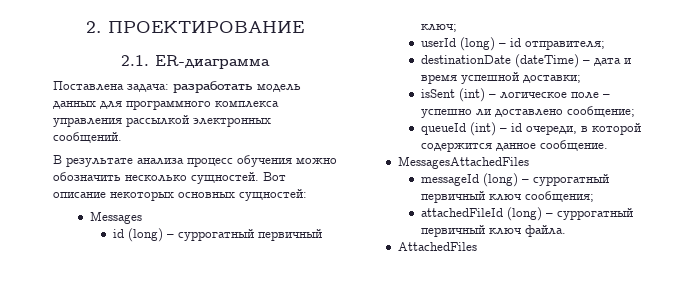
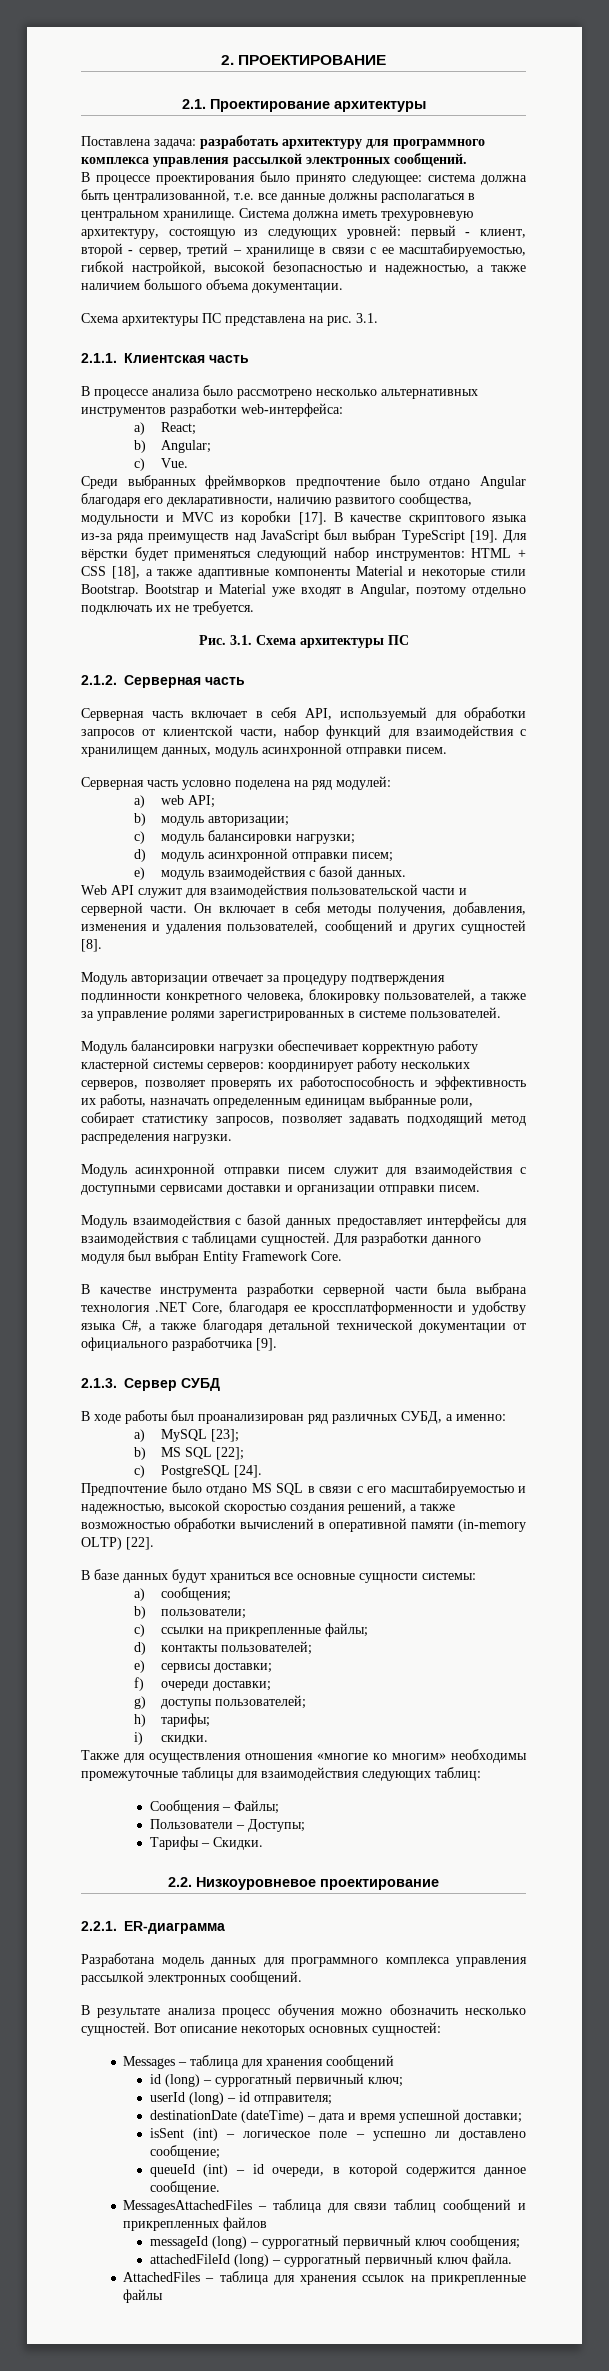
[155,55,270,69] ER-диаграмма -> [209,99,426,112] Проектирование архитектуры
(253, 87) none -> [282,139,485,149] [81,153,467,167] [81,171,527,185] [81,189,475,203] [81,208,473,221] [81,225,526,239] [81,243,526,257] [81,261,526,275] [81,279,343,293] [81,313,378,326] [81,353,249,363] [81,385,478,399] [81,403,343,417] [134,422,197,435] [134,440,212,453] [134,458,189,471] [81,475,526,489] [81,493,472,507] [81,511,527,525] [81,529,527,543] [81,547,526,561] [81,566,526,579] [81,584,526,597] [81,601,254,615] [198,635,409,648] [81,675,245,688] [81,707,526,721] [81,725,526,739] [81,743,447,757] [81,776,391,790] [134,795,216,808] [134,813,290,826] [134,830,356,844] [134,848,394,862] [134,866,407,880] [81,884,467,898] [81,902,526,916] [81,920,526,934] [81,939,102,952] [81,972,445,985] [81,989,526,1003] [81,1007,501,1021] [81,1040,478,1054] [81,1058,470,1072] [81,1076,526,1090] [81,1094,473,1108] [81,1112,526,1126] [81,1134,232,1144] [81,1163,526,1177] [81,1185,480,1195] [81,1214,527,1228] [81,1232,481,1246] [81,1250,342,1264] [81,1283,527,1297] [81,1301,526,1315] [81,1319,526,1333] [81,1337,277,1351] [81,1378,220,1391] [81,1410,506,1424] [134,1429,240,1442] [134,1447,245,1460] [134,1465,263,1478] [81,1482,526,1496] [81,1500,455,1514] [81,1518,526,1532] [81,1537,154,1550] [81,1569,476,1583] [134,1587,232,1601] [134,1606,247,1619] [134,1623,369,1637] [134,1641,313,1655] [134,1660,273,1673] [134,1677,272,1691] [134,1695,307,1709] [134,1713,211,1727] [134,1732,209,1745] [81,1749,527,1763] [81,1767,481,1781] [149,1800,279,1814] [149,1819,305,1832] [149,1836,263,1850] [168,1877,439,1890] [81,1921,225,1934] [81,1953,155,1967] архитектуру для программного комплекса управления рассылкой электронных сообщений. // В процессе проектирования было принято следующее: система должна быть централизованной, т.е. все данные должны располагаться в центральном хранилище. Система должна иметь трехуровневую архитектуру, состоящую из следующих уровней: первый - клиент, второй - сервер, третий – хранилище в связи с ее масштабируемостью, гибкой настройкой, высокой безопасностью и надежностью, а также наличием большого объема документации. // Схема архитектуры ПС представлена на рис. 3.1. // 2.1.1. Клиентская часть // В процессе анализа было рассмотрено несколько альтернативных инструментов разработки web-интерфейса: // a) React; // b) Angular; // c) Vue. // Среди выбранных фреймворков предпочтение было отдано Angular благодаря его декларативности, наличию развитого сообщества, модульности и MVC из коробки [17]. В качестве скриптового языка из-за ряда преимуществ над JavaScript был выбран TypeScript [19]. Для вёрстки будет применяться следующий набор инструментов: HTML + CSS [18], а также адаптивные компоненты Material и некоторые стили Bootstrap. Bootstrap и Material уже входят в Angular, поэтому отдельно подключать их не требуется. // Рис. 3.1. Схема архитектуры ПС // 2.1.2. Серверная часть // Серверная часть включает в себя API, используемый для обработки запросов от клиентской части, набор функций для взаимодействия с хранилищем данных, модуль асинхронной отправки писем. // Серверная часть условно поделена на ряд модулей: // a) web API; // b) модуль авторизации; // c) модуль балансировки нагрузки; // d) модуль асинхронной отправки писем; // e) модуль взаимодействия с базой данных. // Web API служит для взаимодействия пользовательской части и серверной части. Он включает в себя методы получения, добавления, изменения и удаления пользователей, сообщений и других сущностей [8]. // Модуль авторизации отвечает за процедуру подтверждения подлинности конкретного человека, блокировку пользователей, а также за управление ролями зарегистрированных в системе пользователей. // Модуль балансировки нагрузки обеспечивает корректную работу кластерной системы серверов: координирует работу нескольких серверов, позволяет проверять их работоспособность и эффективность их работы, назначать определенным единицам выбранные роли, собирает статистику запросов, позволяет задавать подходящий метод распределения нагрузки. // Модуль асинхронной отправки писем служит для взаимодействия с доступными сервисами доставки и организации отправки писем. // Модуль взаимодействия с базой данных предоставляет интерфейсы для взаимодействия с таблицами сущностей. Для разработки данного модуля был выбран Entity Framework Core. // В качестве инструмента разработки серверной части была выбрана технология .NET Core, благодаря ее кроссплатформенности и удобству языка C#, а также благодаря детальной технической документации от официального разработчика [9]. // 2.1.3. Сервер СУБД // В ходе работы был проанализирован ряд различных СУБД, а именно: // a) MySQL [23]; // b) MS SQL [22]; // c) PostgreSQL [24]. // Предпочтение было отдано MS SQL в связи с его масштабируемостью и надежностью, высокой скоростью создания решений, а также возможностью обработки вычислений в оперативной памяти (in-memory OLTP) [22]. // В базе данных будут храниться все основные сущности системы: // a) сообщения; // b) пользователи; // c) ссылки на прикрепленные файлы; // d) контакты пользователей; // e) сервисы доставки; // f) очереди доставки; // g) доступы пользователей; // h) тарифы; // i) скидки. // Также для осуществления отношения «многие ко многим» необходимы промежуточные таблицы для взаимодействия следующих таблиц: // Сообщения – Файлы; // Пользователи – Доступы; // Тарифы – Скидки. // 2.2. Низкоуровневое проектирование // 2.2.1. ER-диаграмма // Разработана
(143, 217) none -> [178,2055,395,2069] – таблица для хранения сообщений
(530, 162) none -> [257,2199,526,2213] [123,2217,268,2231] – таблица для связи таблиц сообщений и прикрепленных файлов
(478, 246) none -> [205,2271,526,2285] [123,2289,164,2303] – таблица для хранения ссылок на прикрепленные файлы

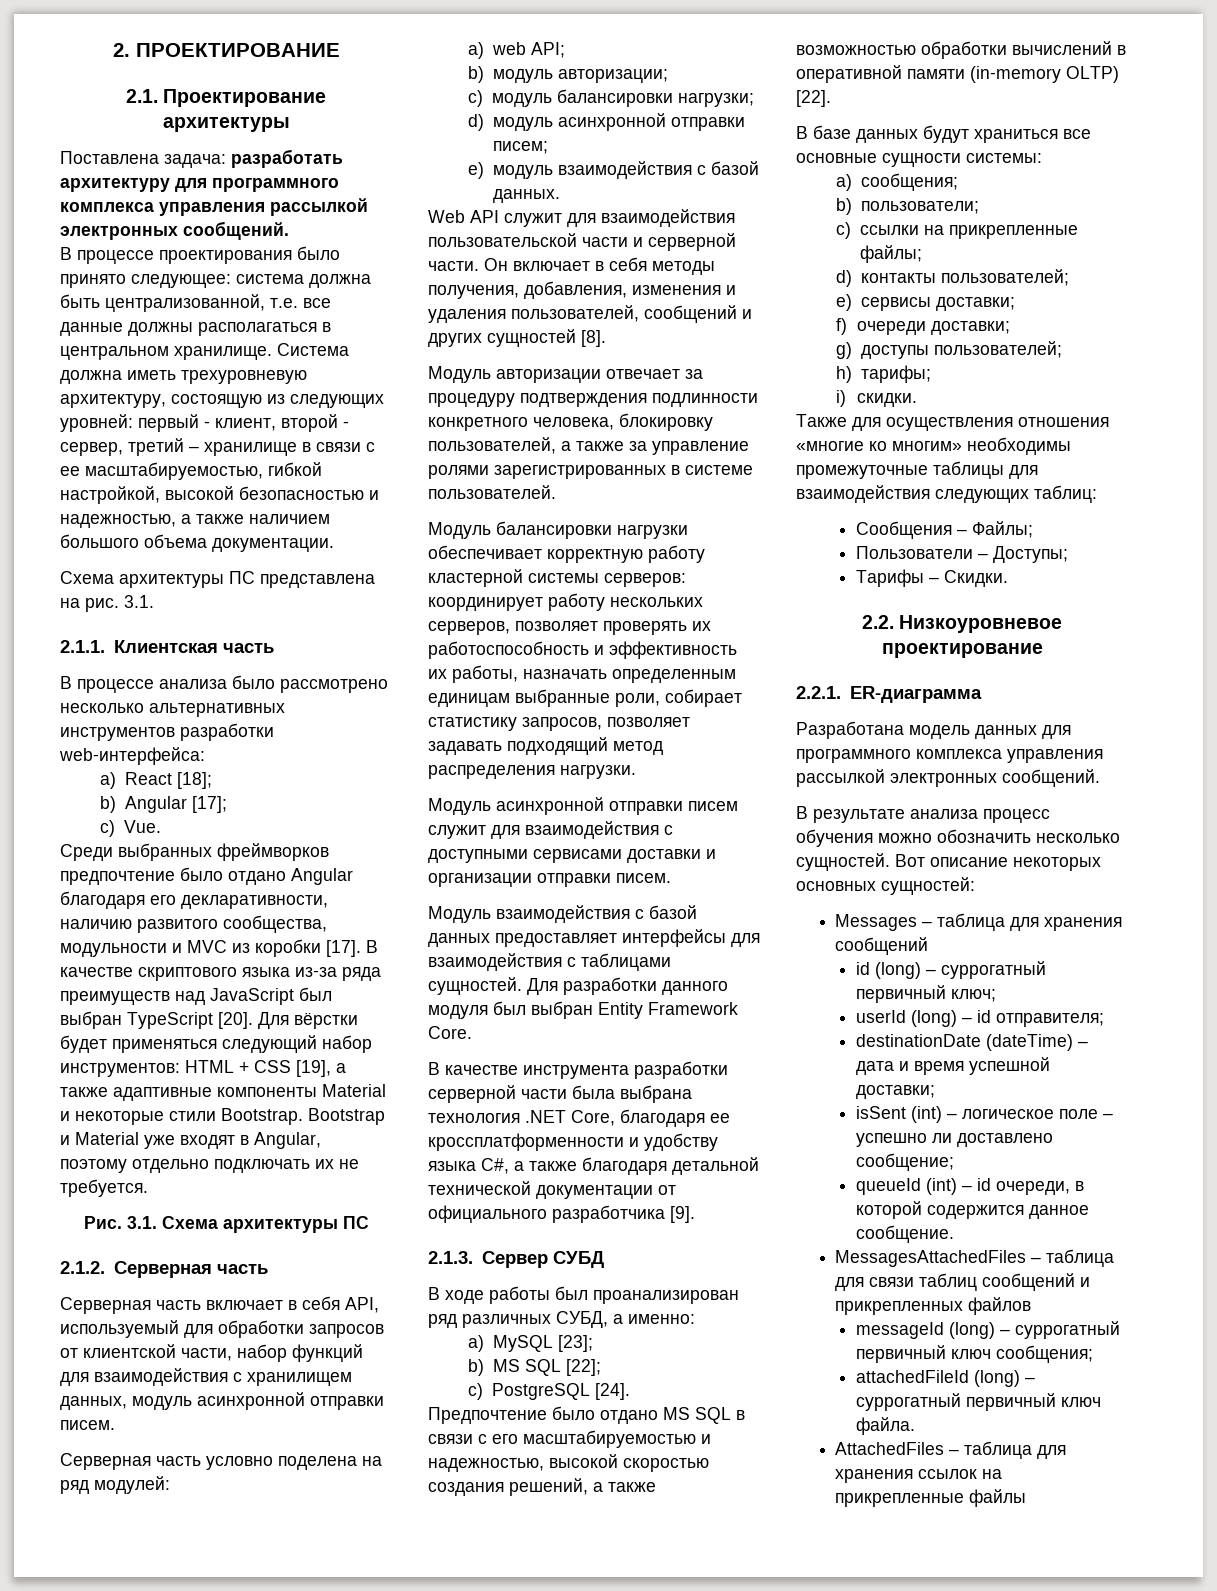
[161,422,197,435] [134,440,212,453] React; // b) Angular; -> [125,772,213,789] [100,796,228,813] React [18]; // b) Angular [17];
[469,530,498,543] [19]. -> [218,1012,253,1029] [20].
[111,566,140,579] [18], -> [296,1060,331,1077] [19],

